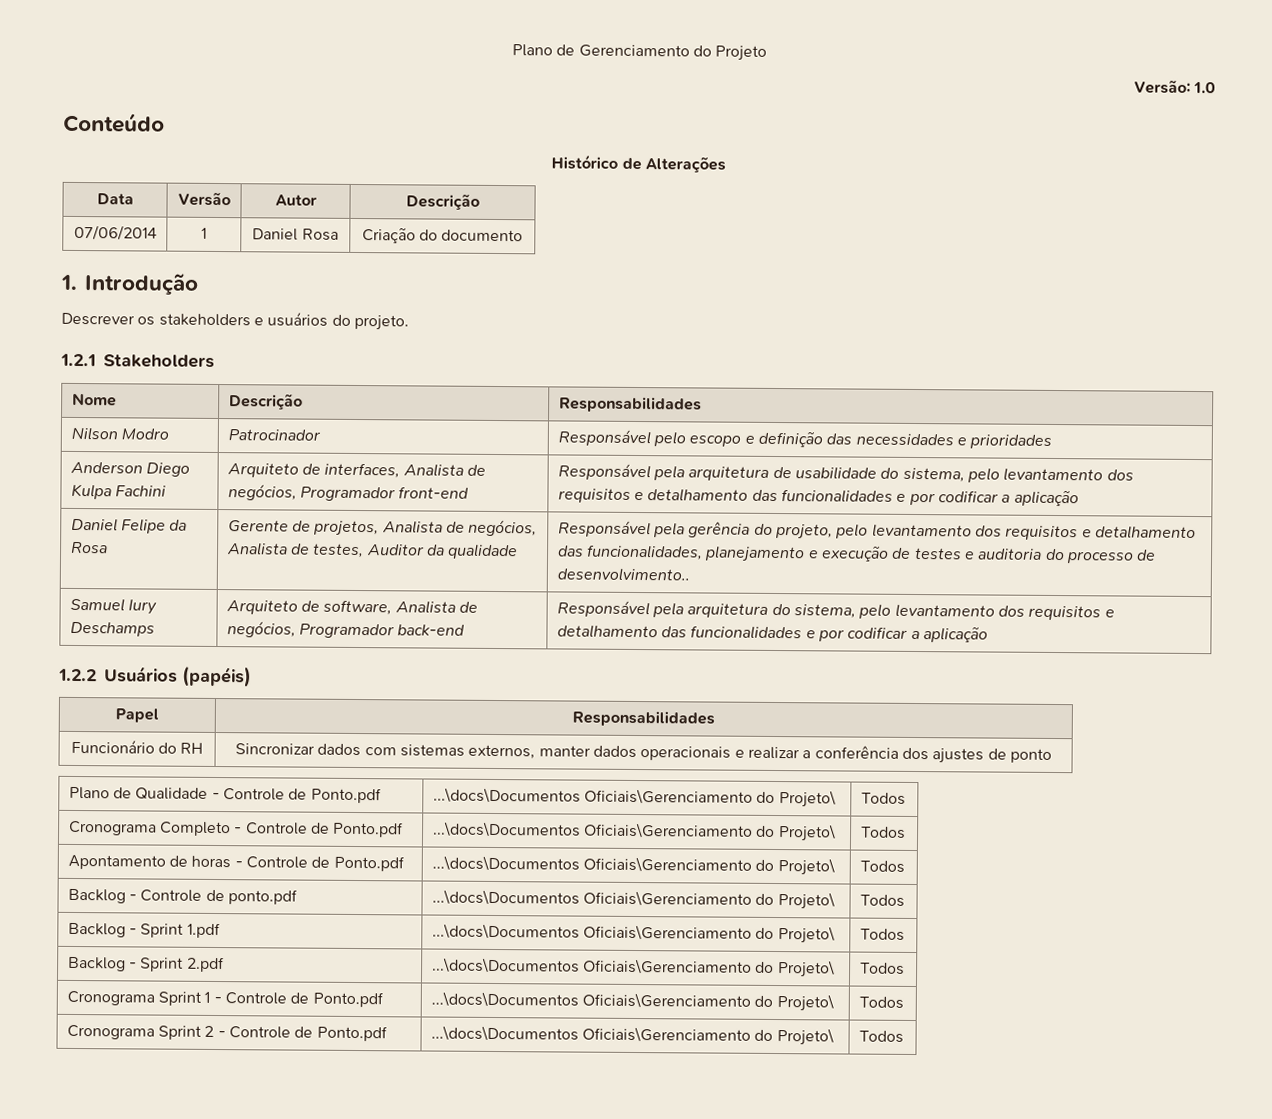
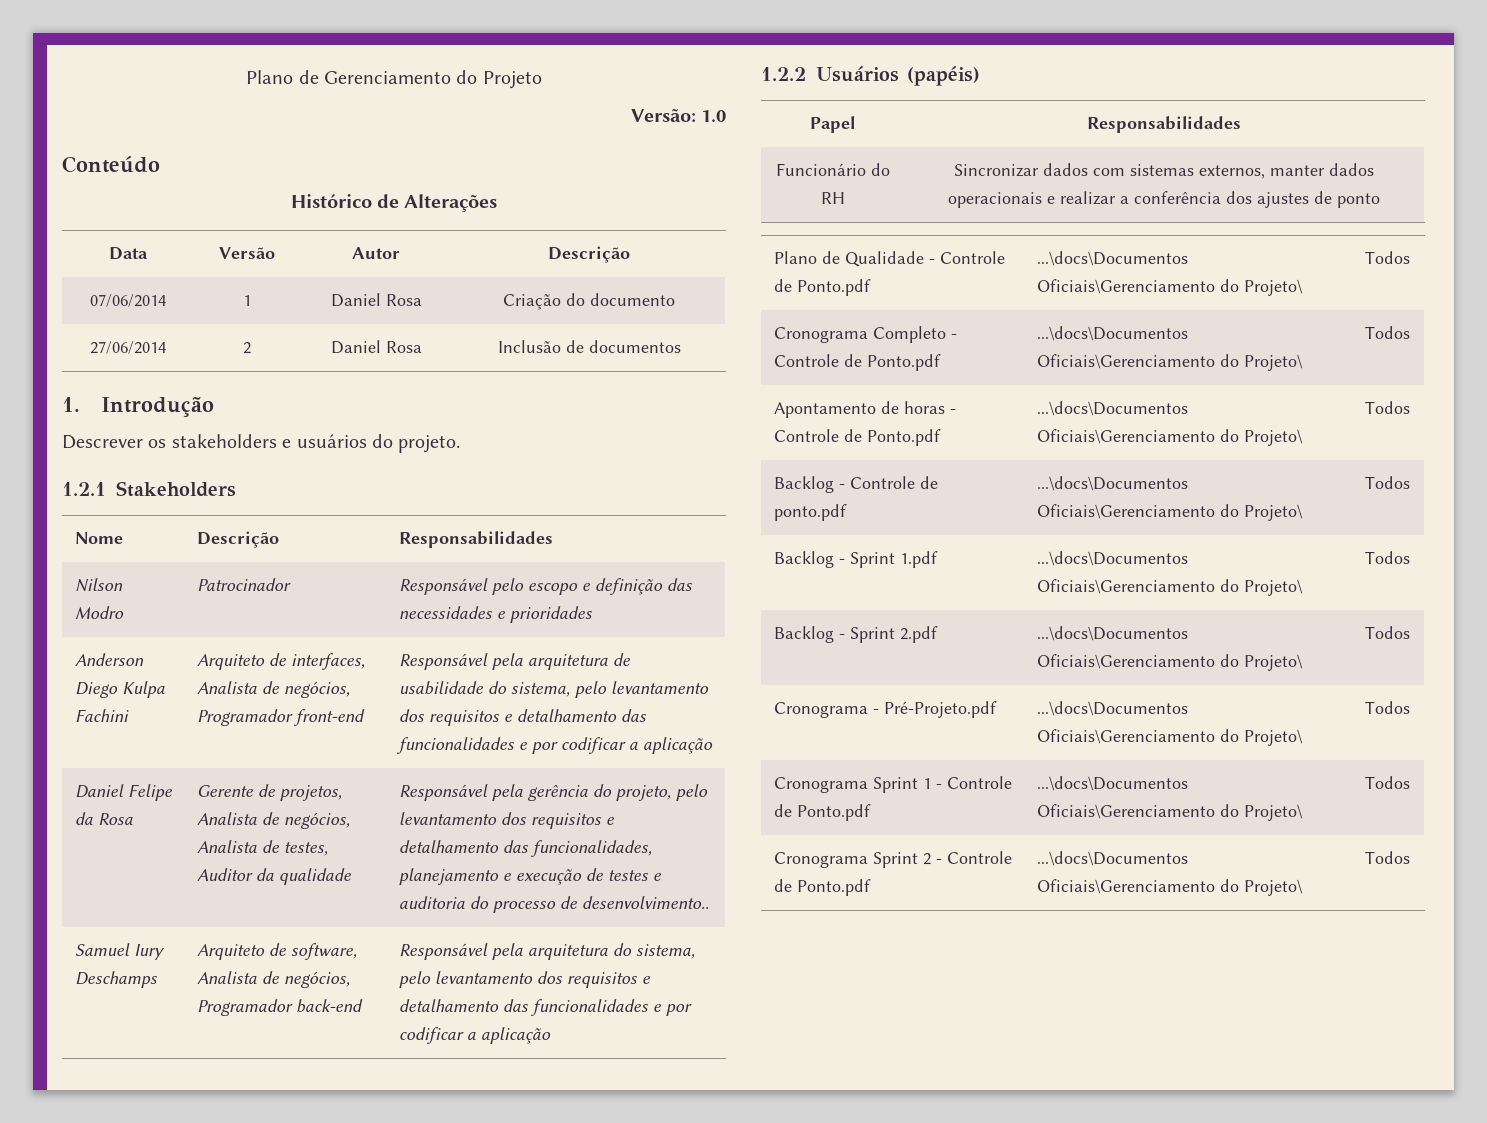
(524, 235) none -> [90,341,166,354] [242,342,251,354] [330,340,422,354] [497,340,681,353] // 27/06/2014 | 2 | Daniel Rosa | Inclusão de documentos
(905, 968) none -> [773,701,997,718] [1036,701,1188,716] [1036,729,1303,746] [1364,701,1410,714] // Cronograma - Pré-Projeto.pdf | ...\docs\Documentos Oficiais\Gerenciamento do Projeto\ | Todos

